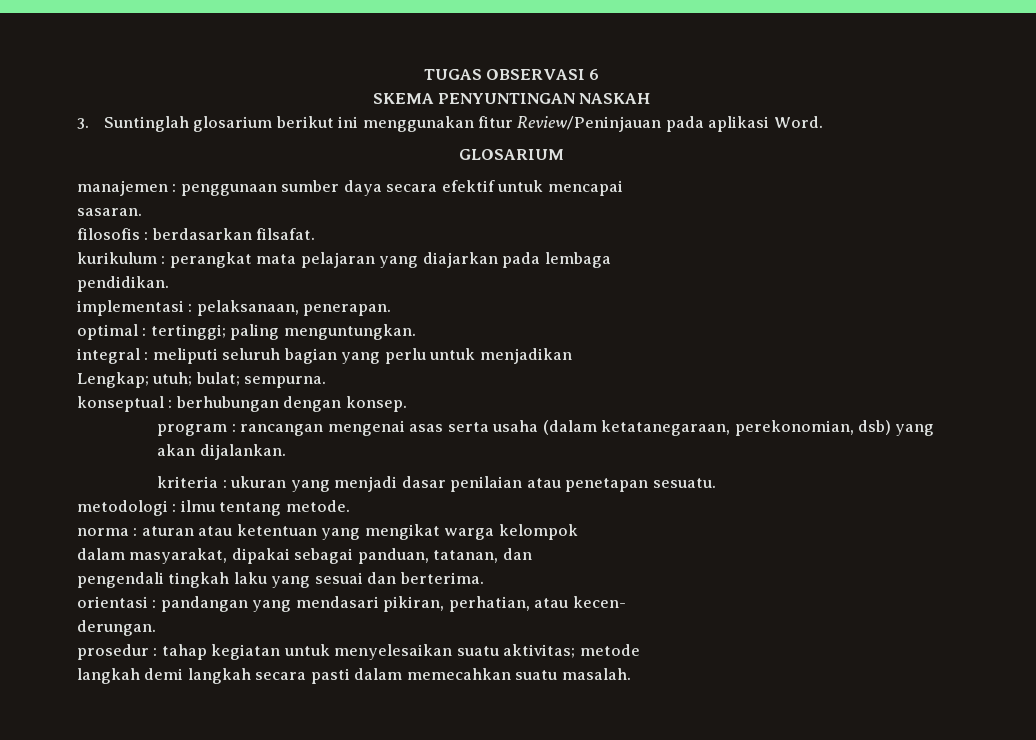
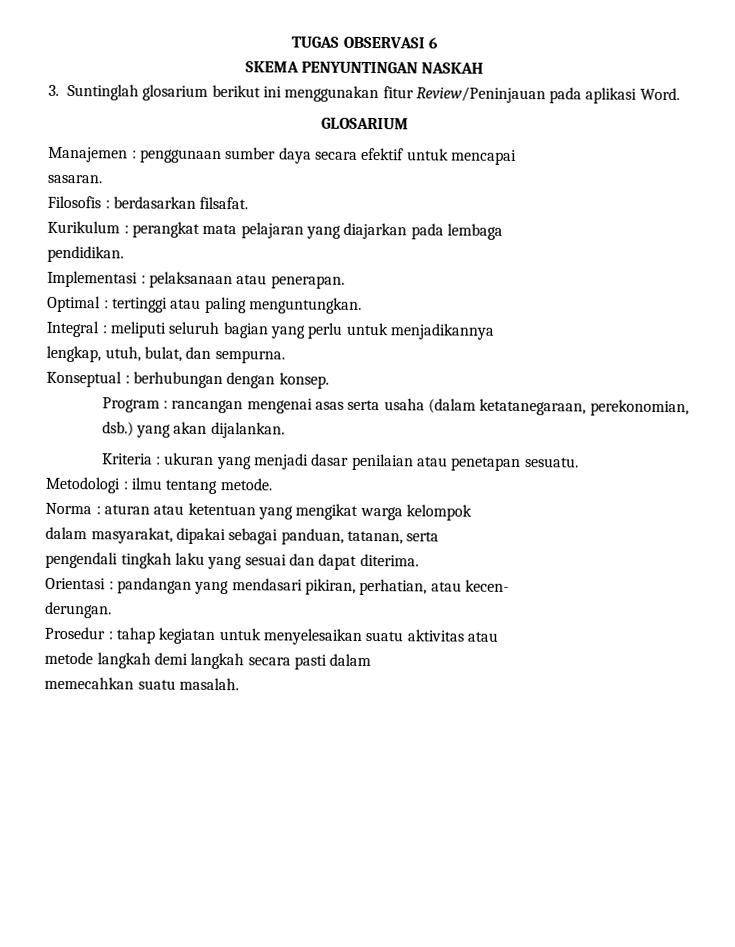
[76,180,168,196] manajemen -> [48,146,129,163] Manajemen
[76,228,140,240] filosofis -> [47,195,102,209] Filosofis
[76,252,157,264] kurikulum -> [47,220,121,234] Kurikulum
[76,300,392,316] [76,324,226,340] implementasi : pelaksanaan, penerapan. // optimal : tertinggi; -> [47,270,345,289] [47,295,202,313] Implementasi : pelaksanaan atau penerapan. // Optimal : tertinggi atau
[76,348,140,364] integral -> [46,320,101,338] Integral
[479,348,572,364] [76,372,240,388] menjadikan // Lengkap; utuh; bulat; -> [390,323,495,340] [46,345,212,363] menjadikannya // lengkap, utuh, bulat, dan
[76,396,164,412] konseptual -> [46,370,123,388] Konseptual
[157,424,228,436] program -> [101,397,160,413] Program
[857,420,891,435] dsb) -> [101,421,134,437] dsb.)
[157,476,219,488] kriteria -> [101,453,153,465] Kriteria
[76,500,168,516] metodologi -> [45,476,121,494] Metodologi
[76,528,129,536] norma -> [45,502,93,515] Norma
[502,548,532,560] dan -> [406,531,440,542] serta
[399,572,484,584] [76,596,148,608] berterima. // orientasi -> [318,553,419,570] [45,577,107,590] dapat diterima. // Orientasi
[76,644,149,660] prosedur -> [44,626,106,640] Prosedur
[503,644,576,658] aktivitas; -> [406,629,499,642] aktivitas atau //
(640, 650) // -> (94, 658) none
(403, 674) none -> (372, 660) //

